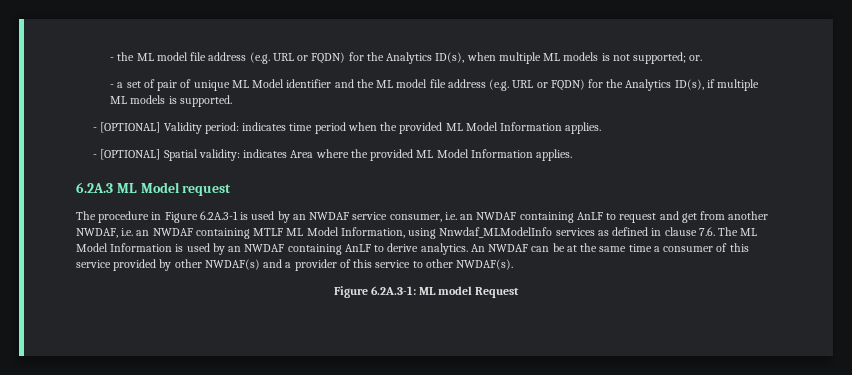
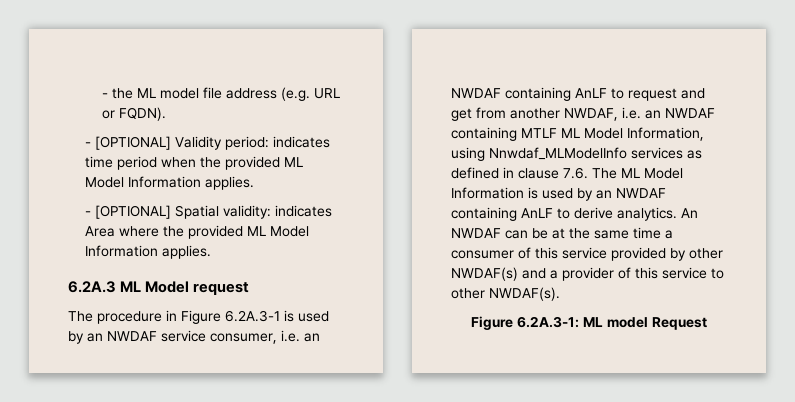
[311,52,703,64] [110,79,760,91] [110,95,232,107] FQDN) for the Analytics ID(s), when multiple ML models is not supported; or. // - a set of pair of unique ML Model identifier and the ML model file address (e.g. URL or FQDN) for the Analytics ID(s), if multiple ML models is supported. -> [118,107,166,121] FQDN).

